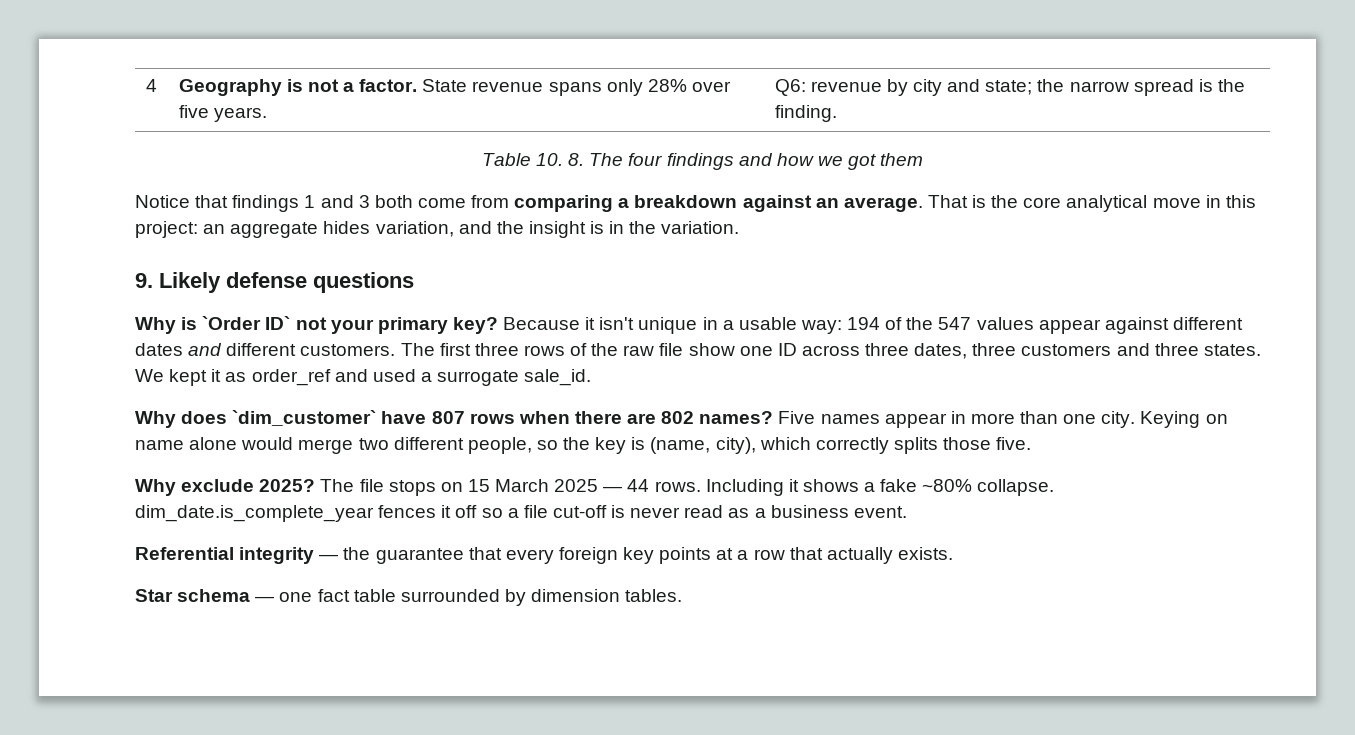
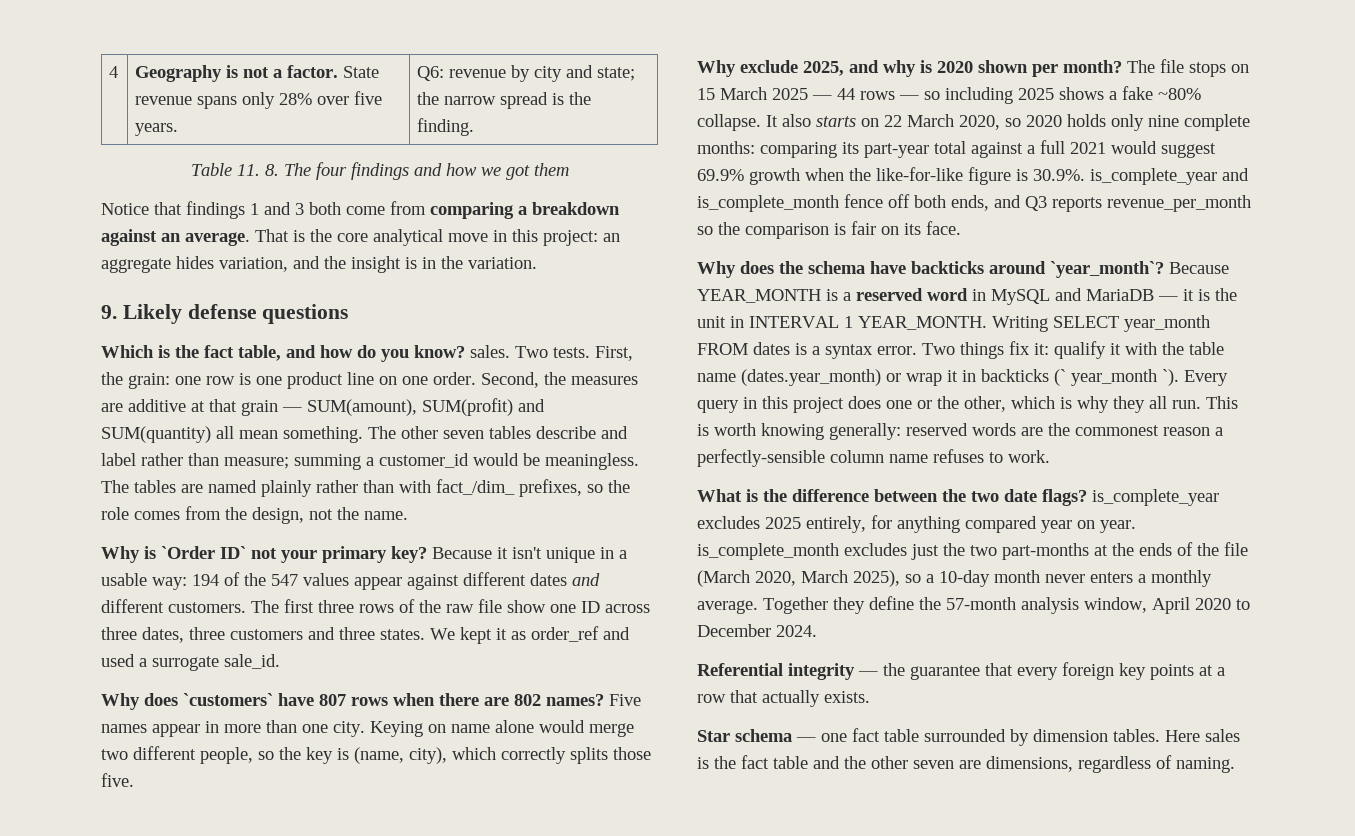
[535,153,563,166] 10. -> [236,164,260,176] 11.
(414, 282) none -> [101,345,633,362] [101,372,638,389] [101,398,545,416] [101,426,628,443] [101,453,639,470] [101,479,630,497] [101,506,408,524] // Which is the fact table, and how do you know? sales. Two tests. First, the grain: one row is one product line on one order. Second, the measures are additive at that grain — SUM(amount), SUM(profit) and SUM(quantity) all mean something. The other seven tables describe and label rather than measure; summing a customer_id would be meaningless. The tables are named plainly rather than with fact_/dim_ prefixes, so the role comes from the design, not the name.
[232,410,377,426] `dim_customer` -> [183,693,273,706] `customers`
[259,479,316,492] 2025? -> [803,60,1122,77] 2025, and why is 2020 shown per month?
[654,479,799,496] rows. Including it -> [860,87,1054,104] rows — so including 2025
[135,505,907,522] dim_date.is_complete_year fences it off so a file cut-off is never read as a business event. -> [766,114,1250,131] [697,140,1216,158] [697,167,1249,185] [697,194,1251,212] [697,221,961,239] [697,261,1229,278] [697,288,1237,305] [697,315,1210,332] [697,341,1224,359] [697,369,1228,386] [697,396,1238,413] [697,423,1223,440] [697,449,1050,467] [697,489,1219,506] [697,515,1136,533] [697,542,1248,560] [697,570,1212,587] [697,596,1250,614] [697,624,817,637] It also starts on 22 March 2020, so 2020 holds only nine complete months: comparing its part-year total against a full 2021 would suggest 69.9% growth when the like-for-like figure is 30.9%. is_complete_year and is_complete_month fence off both ends, and Q3 reports revenue_per_month so the comparison is fair on its face. // Why does the schema have backticks around `year_month`? Because YEAR_MONTH is a reserved word in MySQL and MariaDB — it is the unit in INTERVAL 1 YEAR_MONTH. Writing SELECT year_month FROM dates is a syntax error. Two things fix it: qualify it with the table name (dates.year_month) or wrap it in backticks (` year_month `). Every query in this project does one or the other, which is why they all run. This is worth knowing generally: reserved words are the commonest reason a perfectly-sensible column name refuses to work. // What is the difference between the two date flags? is_complete_year excludes 2025 entirely, for anything compared year on year. is_complete_month excludes just the two part-months at the ends of the file (March 2020, March 2025), so a 10-day month never enters a monthly average. Together they define the 57-month analysis window, April 2020 to December 2024.
(683, 595) none -> [1165,729,1240,742] [697,755,1235,773] Here sales is the fact table and the other seven are dimensions, regardless of naming.

